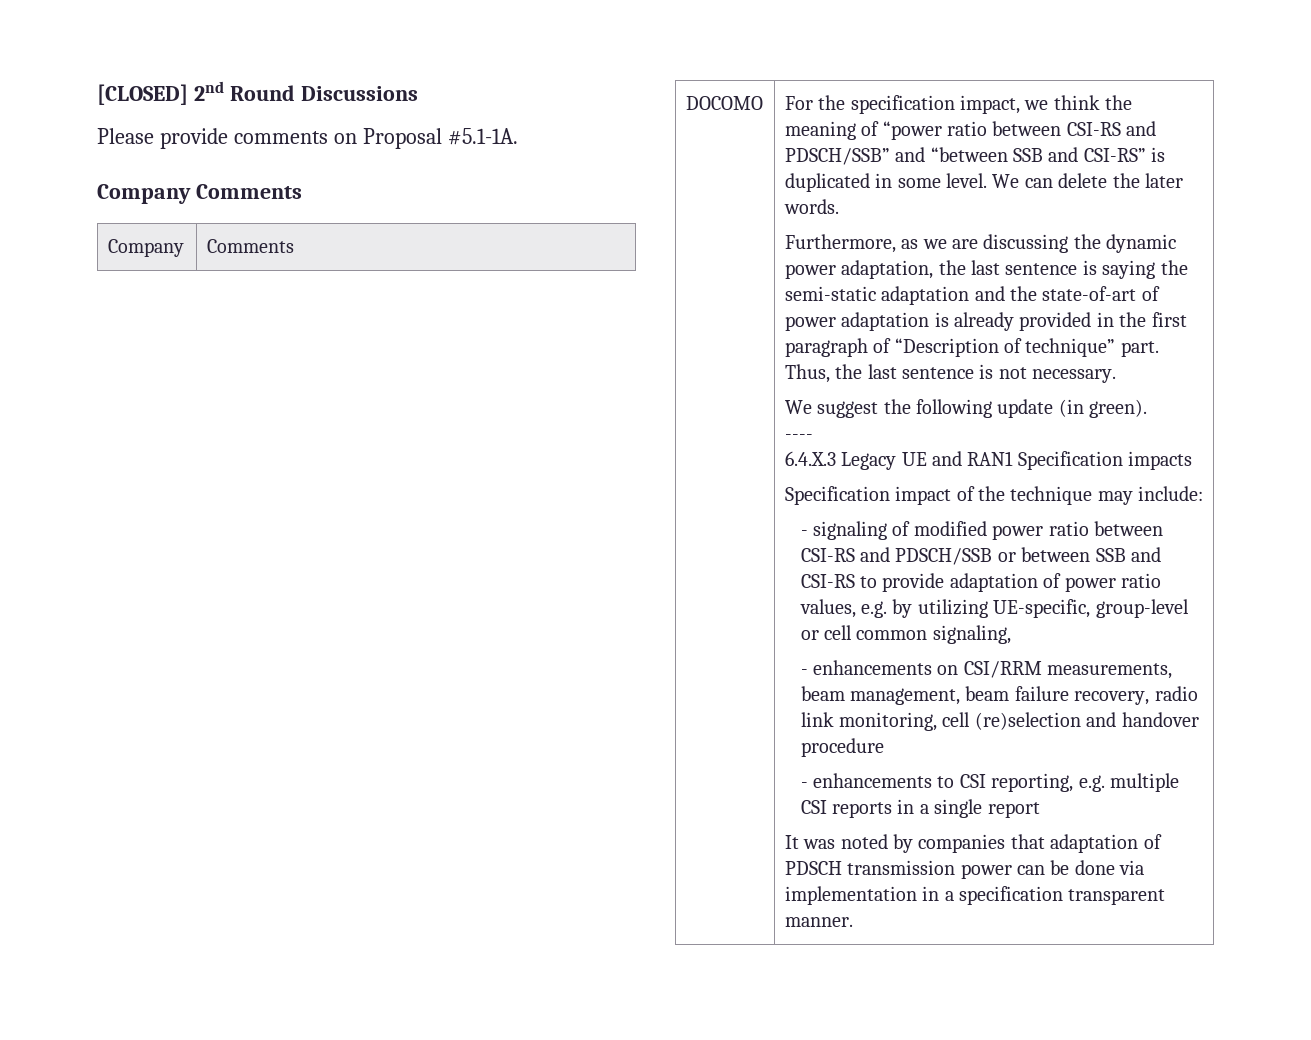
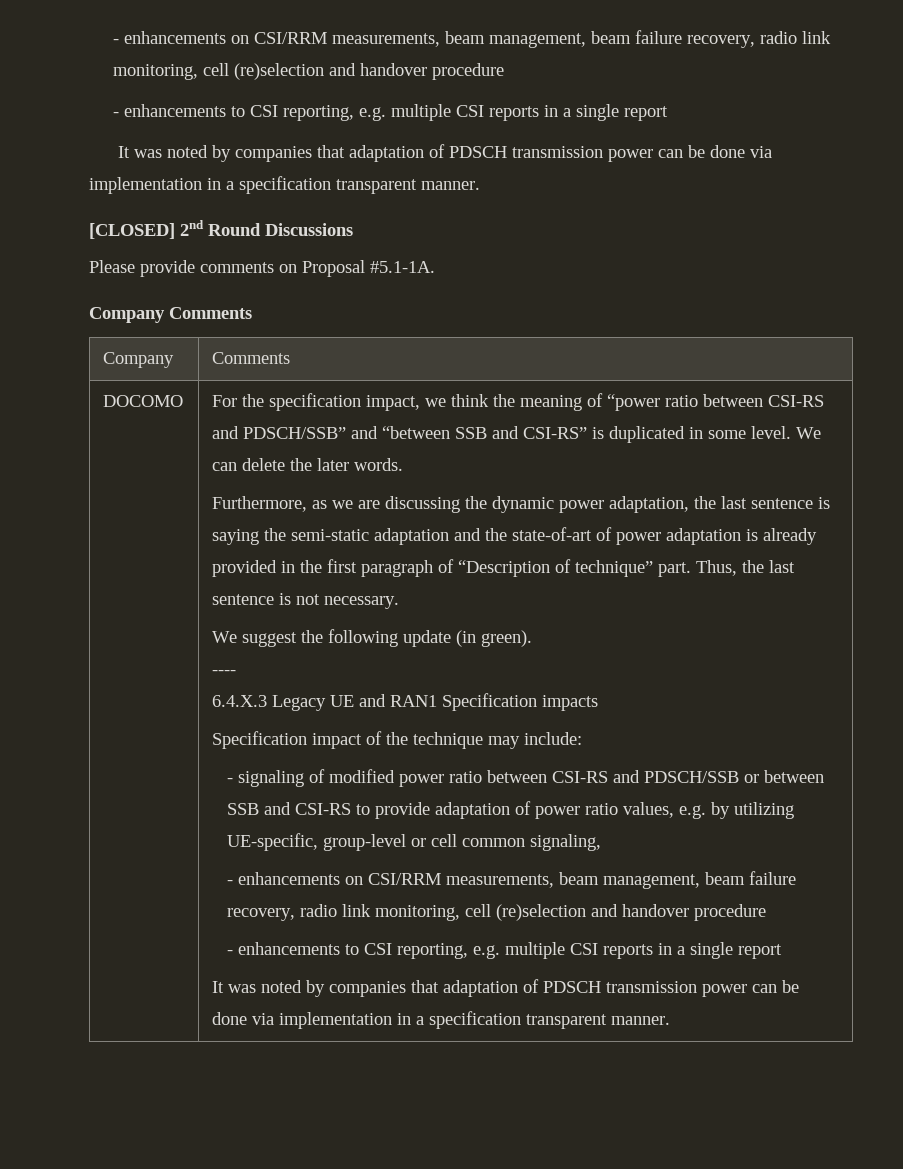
(97, 94) none -> [112,30,831,48] [112,63,504,80] [112,104,668,121] [118,144,773,162] [89,176,480,194] - enhancements on CSI/RRM measurements, beam management, beam failure recovery, radio link monitoring, cell (re)selection and handover procedure // - enhancements to CSI reporting, e.g. multiple CSI reports in a single report // It was noted by companies that adaptation of PDSCH transmission power can be done via implementation in a specification transparent manner. //

